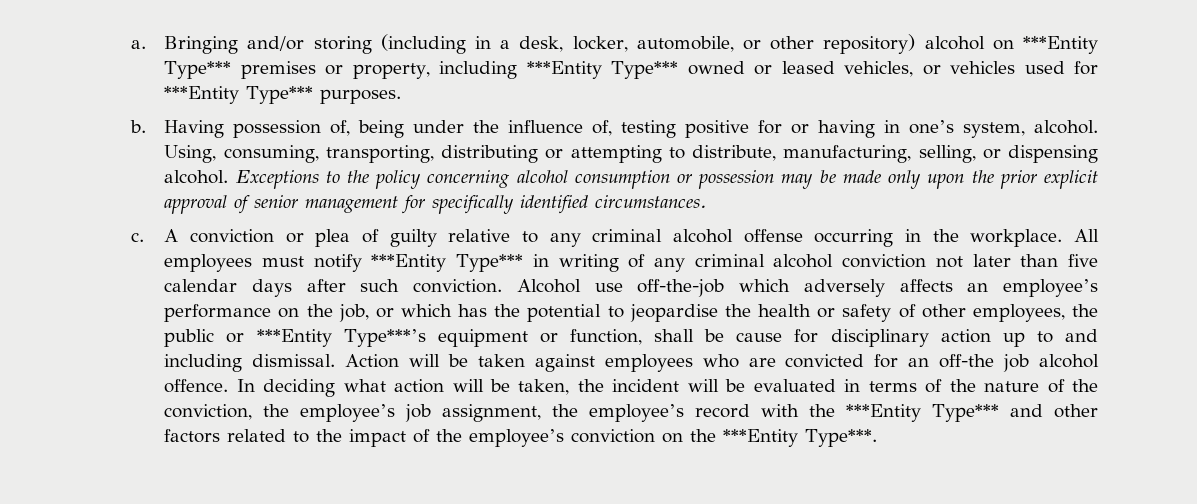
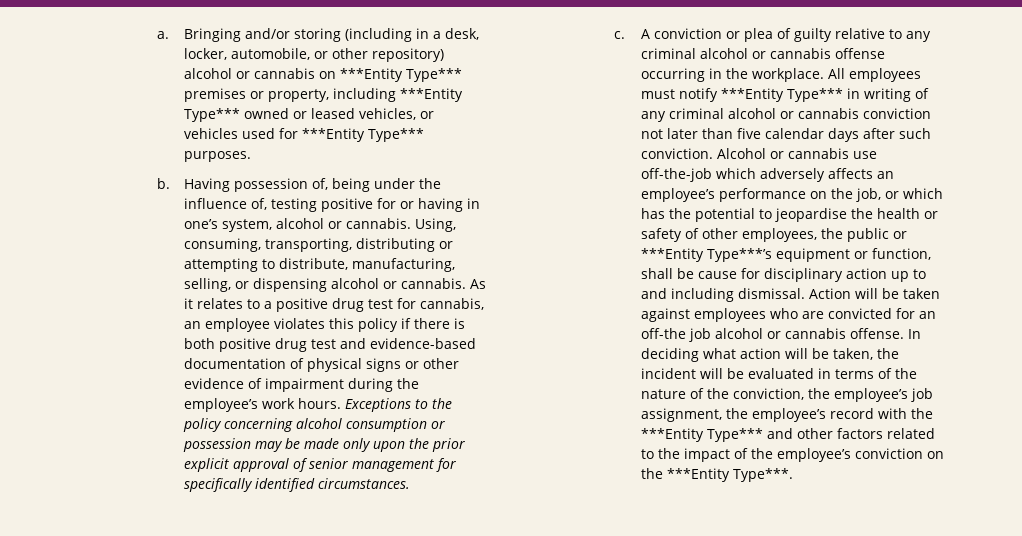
(985, 43) none -> [235,68,315,79] or cannabis
[1034,120,1099,134] alcohol. -> [275,218,411,229] alcohol or cannabis.
[164,170,229,184] alcohol. -> [330,278,486,289] [183,298,484,312] [183,318,465,332] [183,338,476,352] [183,358,459,372] [183,378,419,392] [183,398,341,412] alcohol or cannabis. As it relates to a positive drug test for cannabis, an employee violates this policy if there is both positive drug test and evidence-based documentation of physical signs or other evidence of impairment during the employee’s work hours.
(733, 236) none -> [751,48,831,59] or cannabis
(834, 261) none -> [779,108,859,119] or cannabis
(581, 286) none -> [769,148,849,159] or cannabis
[164,379,229,393] offence. -> [766,328,904,339] or cannabis offense.

